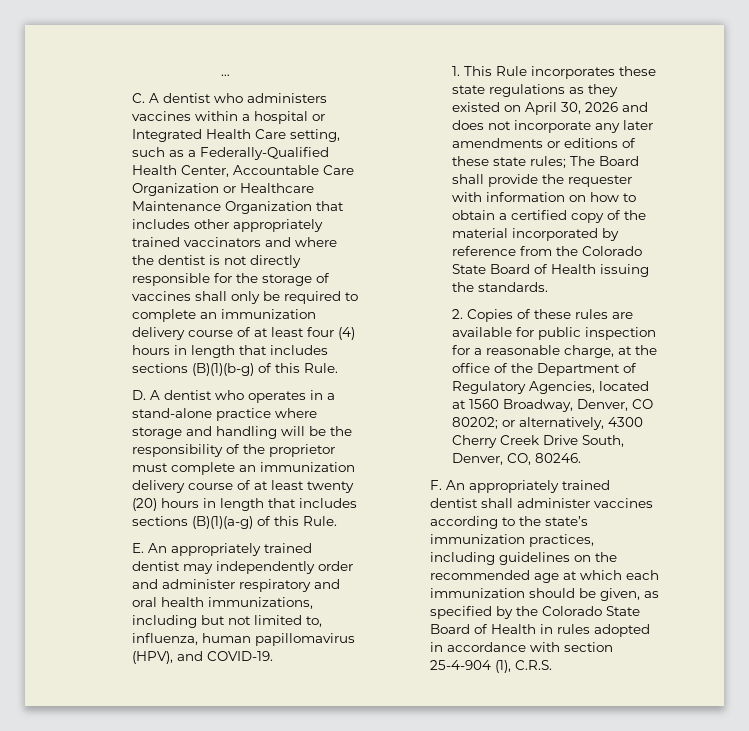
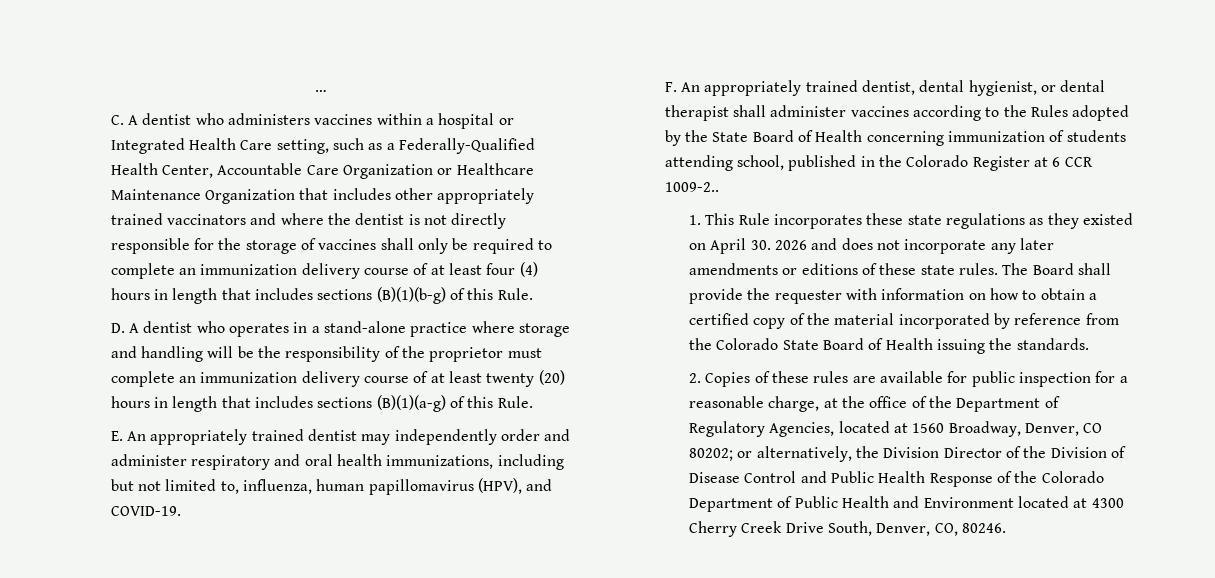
(274, 656) none -> [664,80,1106,96] [664,105,1130,121] [664,130,1126,146] [664,155,1093,171] [664,182,719,192] // F. An appropriately trained dentist, dental hygienist, or dental therapist shall administer vaccines according to the Rules adopted by the State Board of Health concerning immunization of students attending school, published in the Colorado Register at 6 CCR 1009-2..
[561,102,582,114] 30, -> [750,240,771,250] 30.
[530,156,567,168] rules; -> [958,263,998,275] rules.
(605, 423) none -> [855,446,1126,458] [688,471,1104,487] [688,496,1088,512] the Division Director of the Division of Disease Control and Public Health Response of the Colorado Department of Public Health and Environment located at
[430,480,611,493] [430,498,654,508] [430,516,589,529] [430,534,595,547] [430,552,618,565] [430,570,660,583] [430,588,660,601] [430,606,641,619] [430,624,651,637] [430,642,614,652] [430,660,553,673] // F. An appropriately trained dentist shall administer vaccines according to the state’s immunization practices, including guidelines on the recommended age at which each immunization should be given, as specified by the Colorado State Board of Health in rules adopted in accordance with section 25-4-904 (1), C.R.S. -> (1006, 528) none

